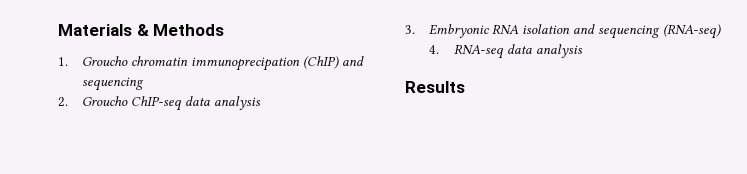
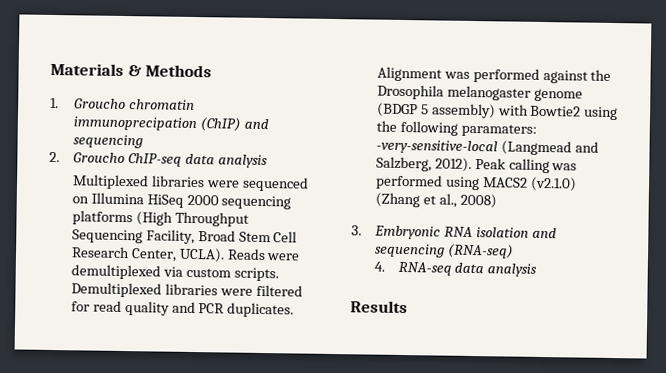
(262, 103) none -> [71,174,309,192] [71,192,292,210] [71,210,249,227] [71,229,298,245] [70,246,301,263] [70,264,279,282] [70,282,303,298] [70,300,295,318] [376,66,612,84] [376,84,583,102] [376,102,619,121] [375,120,537,137] [375,139,599,156] [375,156,578,174] [374,174,577,192] [374,192,497,209] // Multiplexed libraries were sequenced on Illumina HiSeq 2000 sequencing platforms (High Throughput Sequencing Facility, Broad Stem Cell Research Center, UCLA). Reads were demultiplexed via custom scripts. Demultiplexed libraries were filtered for read quality and PCR duplicates. Alignment was performed against the Drosophila melanogaster genome (BDGP 5 assembly) with Bowtie2 using the following paramaters: -very-sensitive-local (Langmead and Salzberg, 2012). Peak calling was performed using MACS2 (v2.1.0) (Zhang et al., 2008)

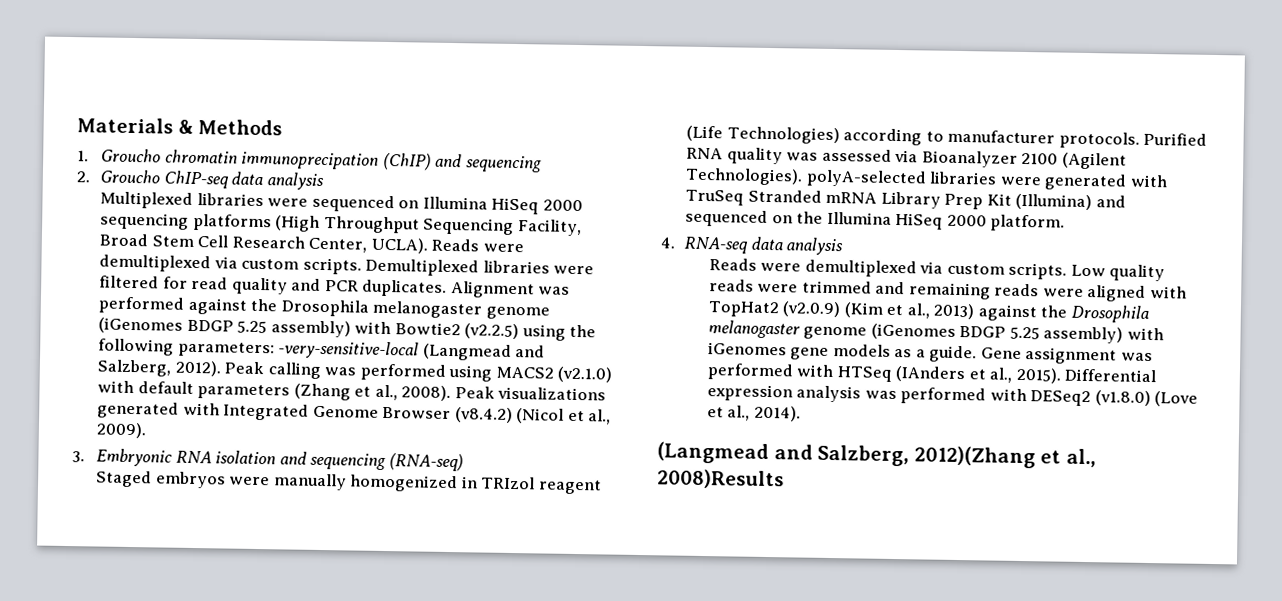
[376,102,429,118] (BDGP 5 -> [98,317,268,334] (iGenomes BDGP 5.25
(582, 111) none -> [464,323,520,340] (v2.2.5)
[460,123,537,137] paramaters: -> [177,341,275,358] parameters:
[374,192,497,209] (Zhang et al., 2008) -> [97,380,607,402] [97,401,612,425] [96,422,148,439] with default parameters (Zhang et al., 2008). Peak visualizations generated with Integrated Genome Browser (v8.4.2) (Nicol et al., 2009).
[373,261,538,277] [350,300,408,314] 4. RNA-seq data analysis // Results -> [96,470,602,495] [686,125,1208,149] [686,147,1127,170] [685,167,1168,191] [685,189,1126,211] [685,209,1066,232] [660,236,845,256] [708,258,1166,282] [708,279,1187,302] [707,301,1149,323] [707,320,1164,344] [707,342,1153,365] [706,363,1157,384] [706,384,1199,407] [706,405,801,422] [657,441,1096,469] [657,468,784,490] Staged embryos were manually homogenized in TRIzol reagent (Life Technologies) according to manufacturer protocols. Purified RNA quality was assessed via Bioanalyzer 2100 (Agilent Technologies). polyA-selected libraries were generated with TruSeq Stranded mRNA Library Prep Kit (Illumina) and sequenced on the Illumina HiSeq 2000 platform. // 4. RNA-seq data analysis // Reads were demultiplexed via custom scripts. Low quality reads were trimmed and remaining reads were aligned with TopHat2 (v2.0.9) (Kim et al., 2013) against the Drosophila melanogaster genome (iGenomes BDGP 5.25 assembly) with iGenomes gene models as a guide. Gene assignment was performed with HTSeq (IAnders et al., 2015). Differential expression analysis was performed with DESeq2 (v1.8.0) (Love et al., 2014). // (Langmead and Salzberg, 2012)(Zhang et al., 2008)Results

